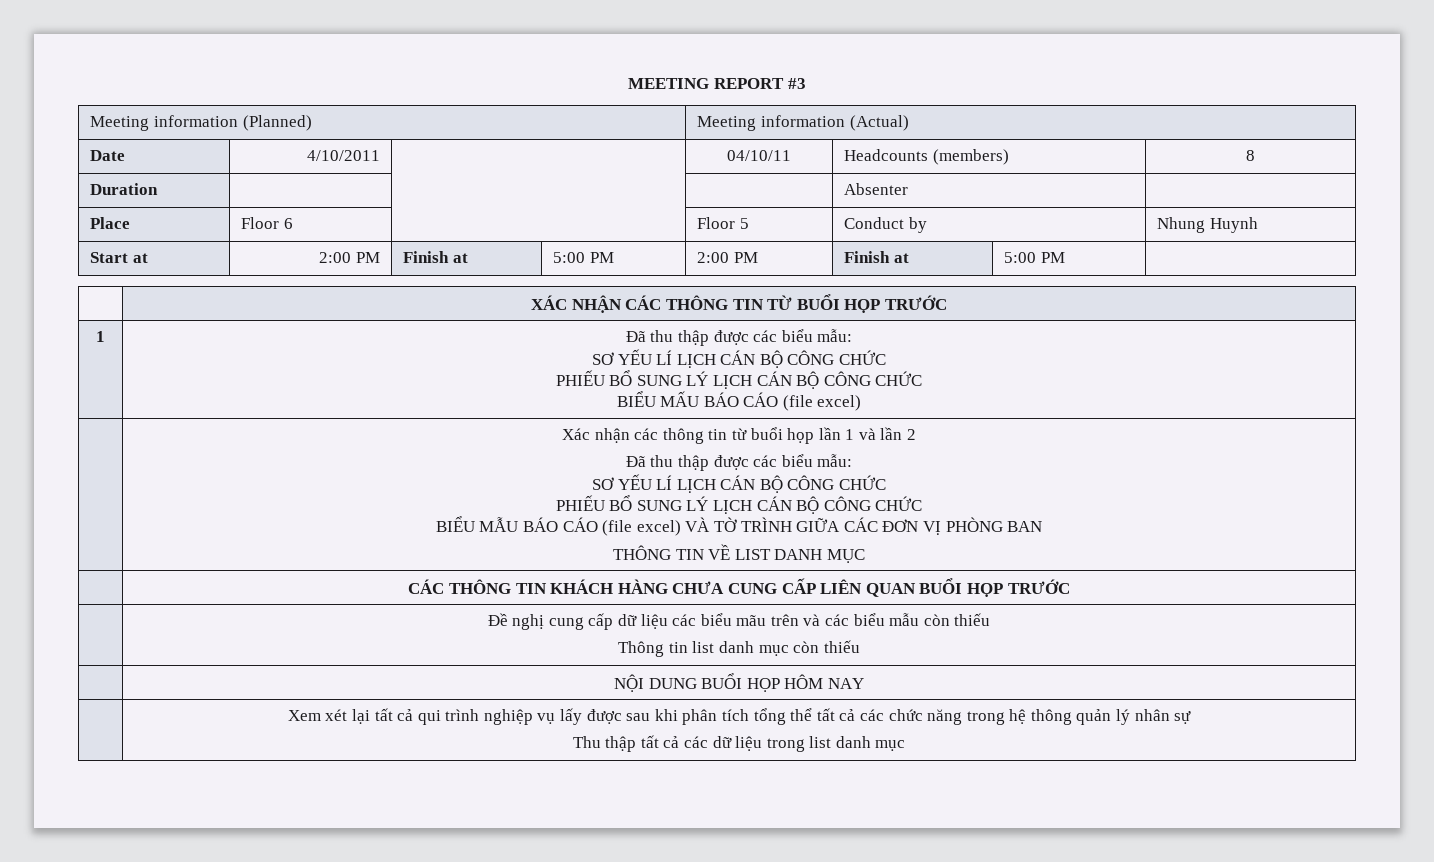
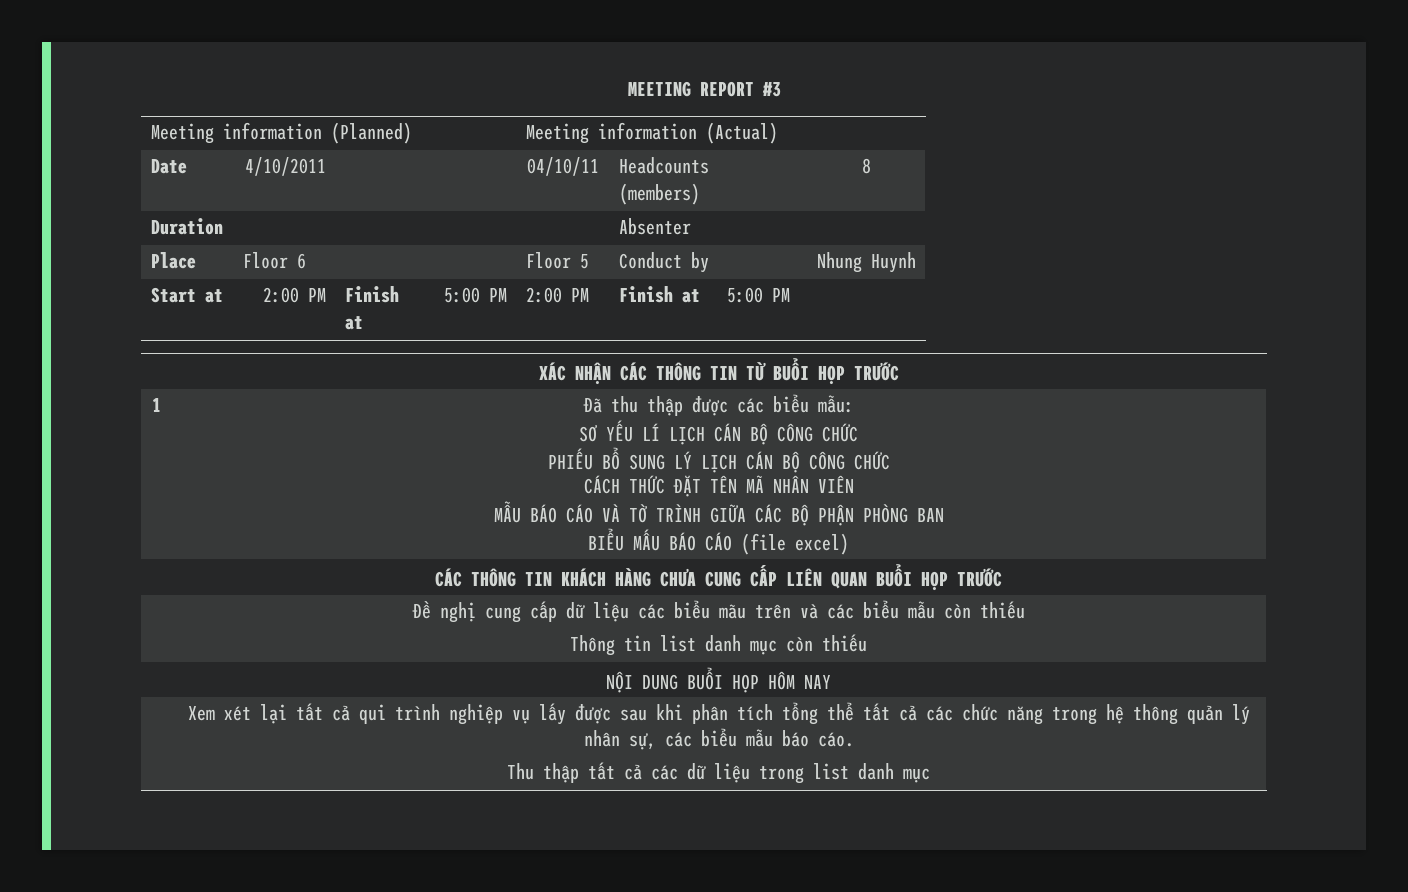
(923, 378) none -> [583,475,854,497] [493,501,944,526] // CÁCH THỨC ĐẶT TÊN MÃ NHÂN VIÊN // MẪU BÁO CÁO VÀ TỜ TRÌNH GIỮA CÁC BỘ PHẬN PHÒNG BAN
[561,427,917,444] [625,454,853,471] [591,474,887,493] [555,495,923,514] [435,516,1043,536] [613,544,865,563] // | Xác nhận các thông tin từ buổi họp lần 1 và lần 2 // Đã thu thập được các biểu mẫu: // SƠ YẾU LÍ LỊCH CÁN BỘ CÔNG CHỨC // PHIẾU BỔ SUNG LÝ LỊCH CÁN BỘ CÔNG CHỨC // BIỂU MẪU BÁO CÁO (file excel) VÀ TỜ TRÌNH GIỮA CÁC ĐƠN VỊ PHÒNG BAN // THÔNG TIN VỀ LIST DANH MỤC -> (849, 544) none
[1174,711,1192,724] sự -> [628,728,854,750] sự, các biểu mẫu báo cáo.

